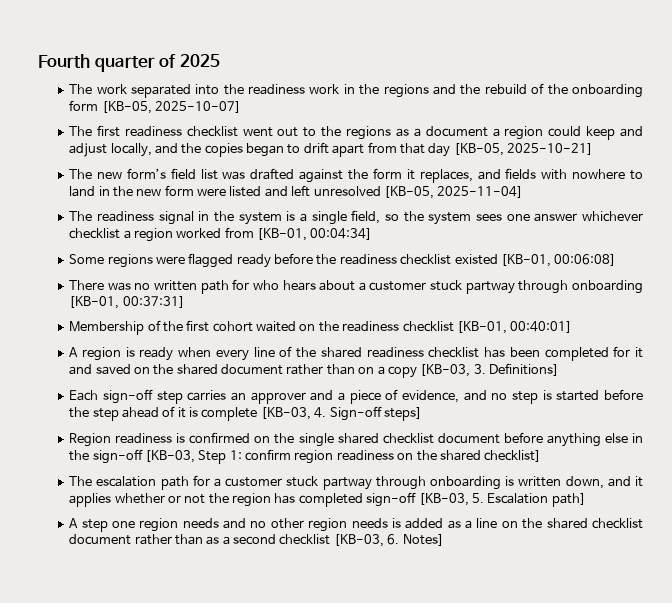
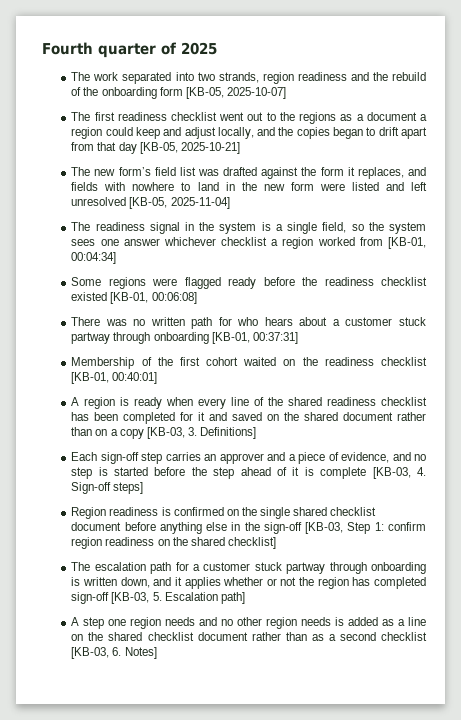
[223,84,429,98] the readiness work in the regions -> [197,72,347,84] two strands, region readiness

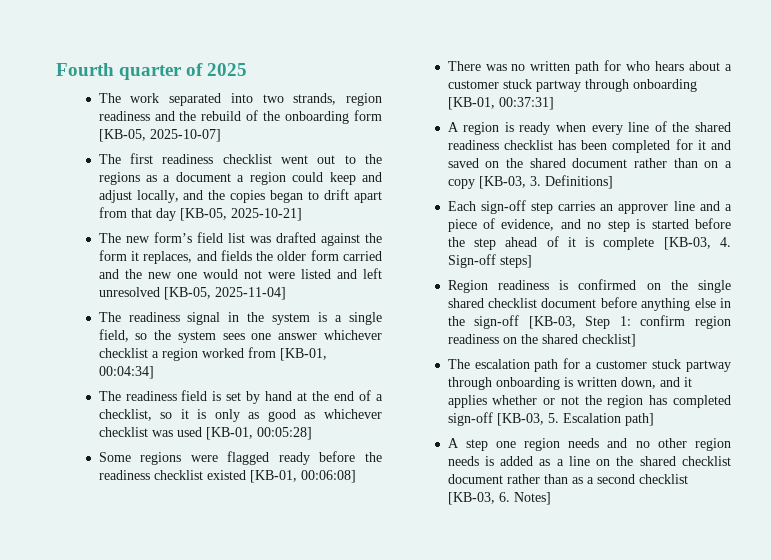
[104,182,314,191] with nowhere to land in the new form -> [256,250,382,261] [98,269,262,279] the older form carried and the new one would not
(117, 258) none -> [98,390,384,404] [98,409,382,422] [98,427,312,440] // The readiness field is set by hand at the end of a checklist, so it is only as good as whichever checklist was used [KB-01, 00:05:28]
[71,357,427,369] [71,372,158,384] // Membership of the first cohort waited on the readiness checklist [KB-01, 00:40:01] -> (554, 103) none
(264, 458) none -> [673,201,695,211] line

